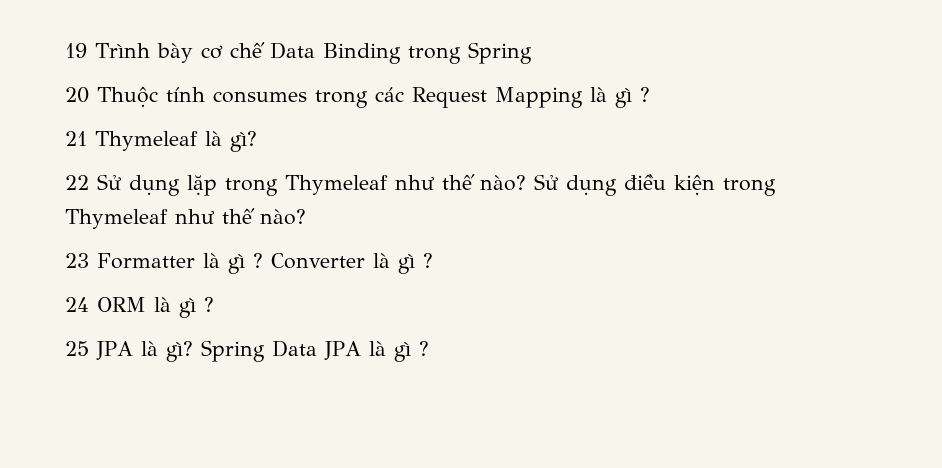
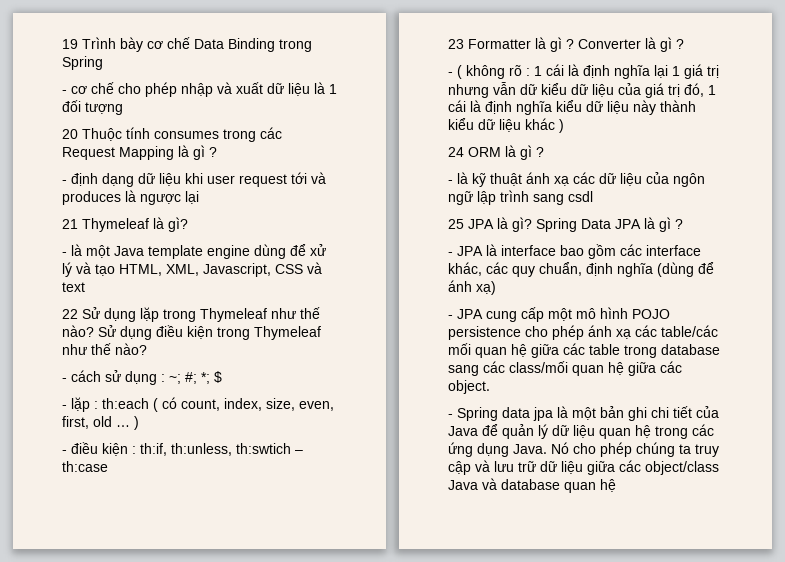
(532, 53) none -> [62,82,337,97] [62,100,123,115] // - cơ chế cho phép nhập và xuất dữ liệu là 1 đối tượng
[65,131,257,152] 21 Thymeleaf là gì? -> [62,172,326,187] [62,190,199,205] [62,217,188,232] [62,244,326,259] [62,262,322,277] [62,282,85,292] - định dạng dữ liệu khi user request tới và produces là ngược lại // 21 Thymeleaf là gì? // - là một Java template engine dùng để xử lý và tạo HTML, XML, Javascript, CSS và text
(306, 217) none -> [62,370,222,385] [62,397,334,412] [62,416,139,430] [62,442,303,456] [62,461,108,472] // - cách sử dụng : ~; #; *; $ // - lặp : th:each ( có count, index, size, even, first, old … ) // - điều kiện : th:if, th:unless, th:swtich – th:case
(433, 260) none -> [448,64,719,79] [448,82,716,98] [448,100,696,115] [448,118,564,133] // - ( không rõ : 1 cái là định nghĩa lại 1 giá trị nhưng vẫn dữ kiểu dữ liệu của giá trị đó, 1 cái là định nghĩa kiểu dữ liệu này thành kiểu dữ liệu khác )
(214, 304) none -> [448,172,705,187] [448,190,593,205] // - là kỹ thuật ánh xạ các dữ liệu của ngôn ngữ lập trình sang csdl
(429, 348) none -> [448,244,701,259] [448,262,714,277] [448,280,496,295] [448,307,670,322] [448,325,718,340] [448,343,720,358] [448,361,682,376] [448,380,490,394] [448,406,719,421] [448,424,714,439] [448,442,719,457] [448,460,719,475] [448,478,616,493] // - JPA là interface bao gồm các interface khác, các quy chuẩn, định nghĩa (dùng để ánh xạ) // - JPA cung cấp một mô hình POJO persistence cho phép ánh xạ các table/các mối quan hệ giữa các table trong database sang các class/mối quan hệ giữa các object. // - Spring data jpa là một bản ghi chi tiết của Java để quản lý dữ liệu quan hệ trong các ứng dụng Java. Nó cho phép chúng ta truy cập và lưu trữ dữ liệu giữa các object/class Java và database quan hệ

